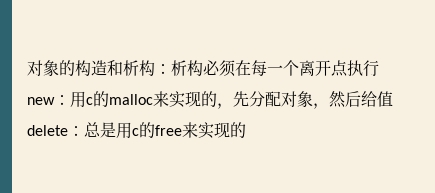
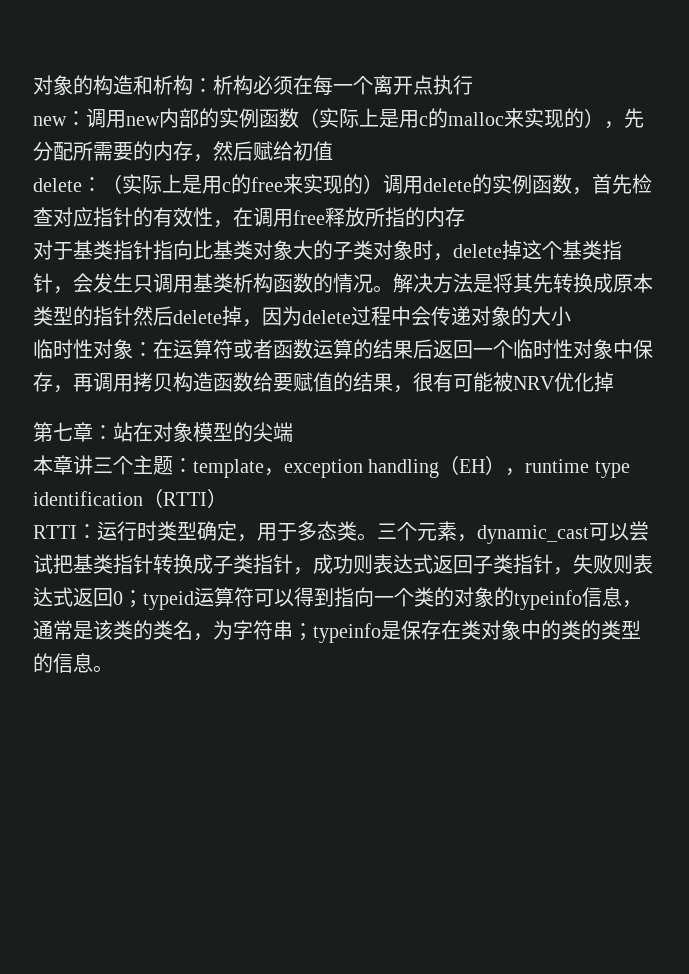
(70, 100) none -> [86,108,399,128] 调用new内部的实例函数（实际上是
(217, 99) none -> [584,108,604,128] ）
[281,91,377,109] 对象，然后给 -> [73,141,313,162] 所需要的内存，然后赋给初
[84,122,101,137] 总 -> [102,174,182,194] （实际上
(246, 130) none -> [363,174,652,195] [33,207,465,228] [33,240,622,261] [33,273,653,294] [33,306,571,327] [33,339,653,359] [33,372,614,393] [33,422,293,442] [33,455,630,478] [33,488,227,508] [33,521,649,544] [33,554,653,575] [33,587,642,610] [33,620,641,643] [33,653,113,673] ）调用delete的实例函数，首先检查对应指针的有效性，在调用free释放所指的内存 // 对于基类指针指向比基类对象大的子类对象时，delete掉这个基类指针，会发生只调用基类析构函数的情况。解决方法是将其先转换成原本类型的指针然后delete掉，因为delete过程中会传递对象的大小 // 临时性对象：在运算符或者函数运算的结果后返回一个临时性对象中保存，再调用拷贝构造函数给要赋值的结果，很有可能被NRV优化掉 // 第七章：站在对象模型的尖端 // 本章讲三个主题：template，exception handling（EH），runtime type identification（RTTI） // RTTI：运行时类型确定，用于多态类。三个元素，dynamic_cast可以尝试把基类指针转换成子类指针，成功则表达式返回子类指针，失败则表达式返回0；typeid运算符可以得到指向一个类的对象的typeinfo信息，通常是该类的类名，为字符串；typeinfo是保存在类对象中的类的类型的信息。

